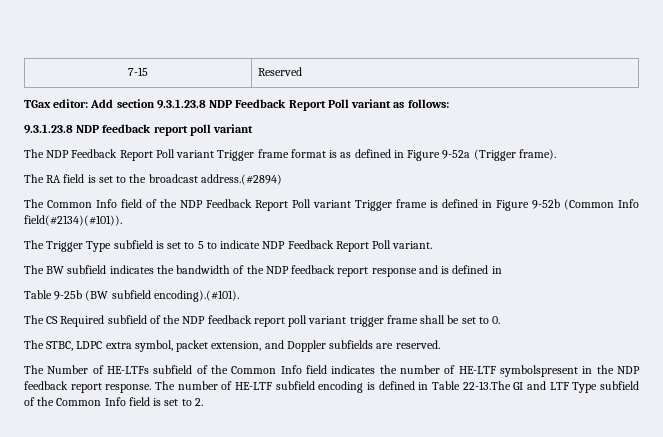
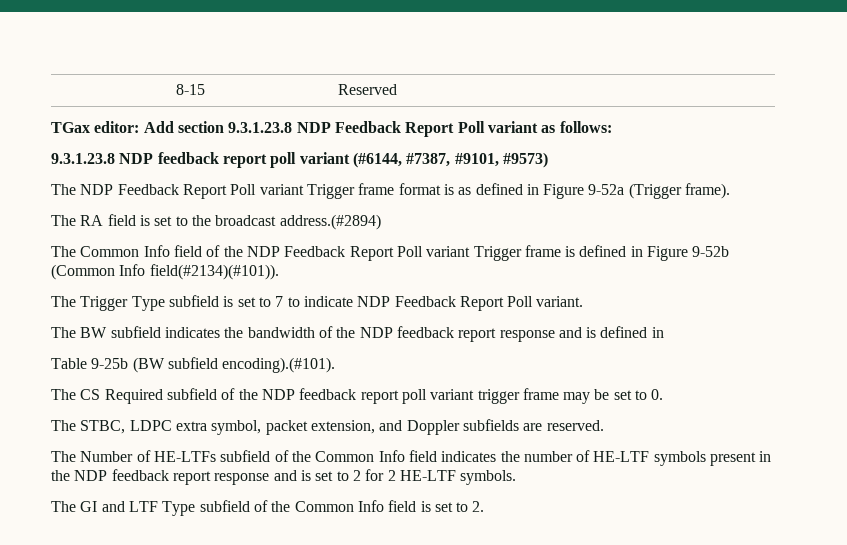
[128,67,148,76] 7-15 -> [175,84,205,95] 8-15
(254, 128) none -> [352,152,548,168] (#6144, #7387, #9101, #9573)
[197,241,204,249] 5 -> [275,296,284,307] 7
[420,315,446,324] shall -> [563,392,591,404] may
[499,365,578,377] symbolspresent -> [653,451,757,466] symbols present
[105,381,511,393] response. The number of HE-LTF subfield encoding is defined in Table 22-13.The -> [214,469,517,485] [51,501,76,512] response and is set to 2 for 2 HE-LTF symbols. // The

